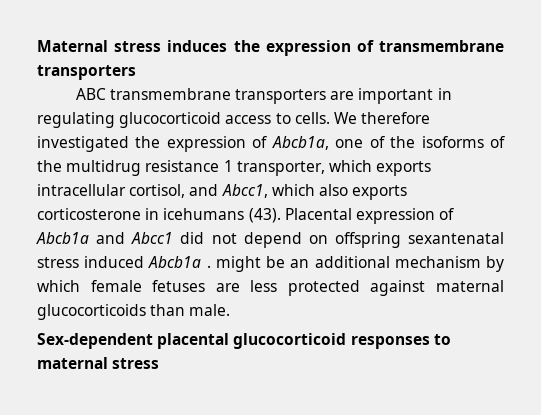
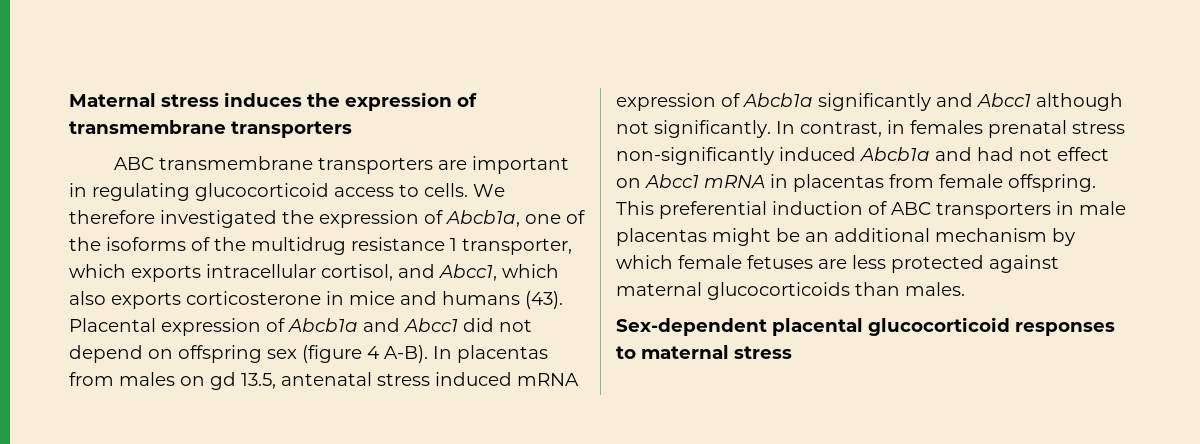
[163,208,245,220] icehumans -> [349,291,520,305] mice and humans
[408,232,504,244] [37,256,211,268] sexantenatal stress induced Abcb1a . -> [267,345,548,363] [69,372,579,390] [616,93,1123,111] [616,120,1125,138] [616,147,1109,165] [616,174,1096,192] [616,201,1126,219] [616,228,707,246] sex (figure 4 A-B). In placentas from males on gd 13.5, antenatal stress induced mRNA expression of Abcb1a significantly and Abcc1 although not significantly. In contrast, in females prenatal stress non-significantly induced Abcb1a and had not effect on Abcc1 mRNA in placentas from female offspring. This preferential induction of ABC transporters in male placentas
[189,304,231,316] male. -> [905,282,965,296] males.

